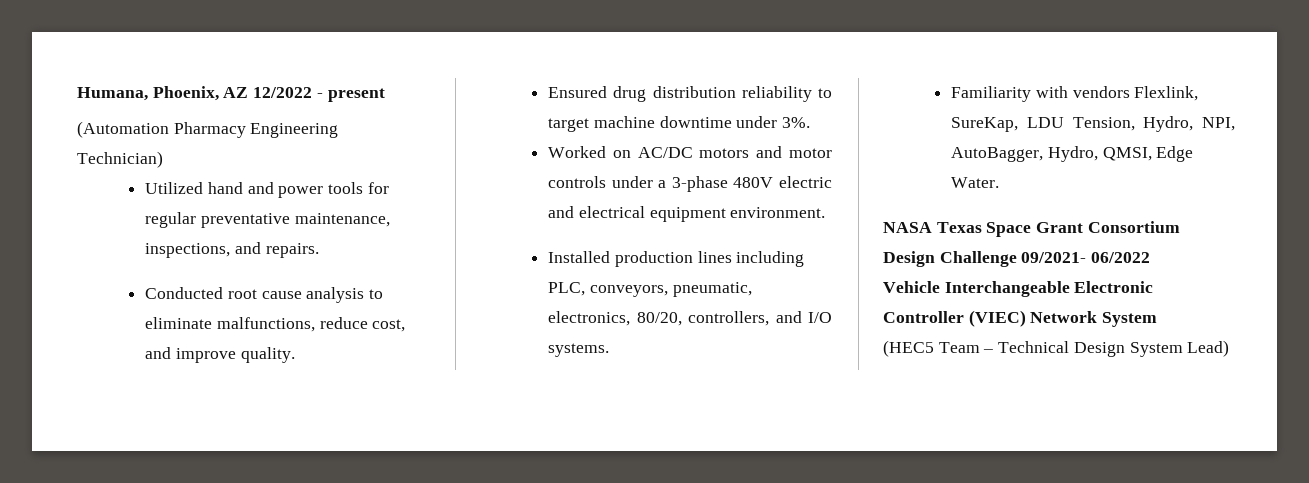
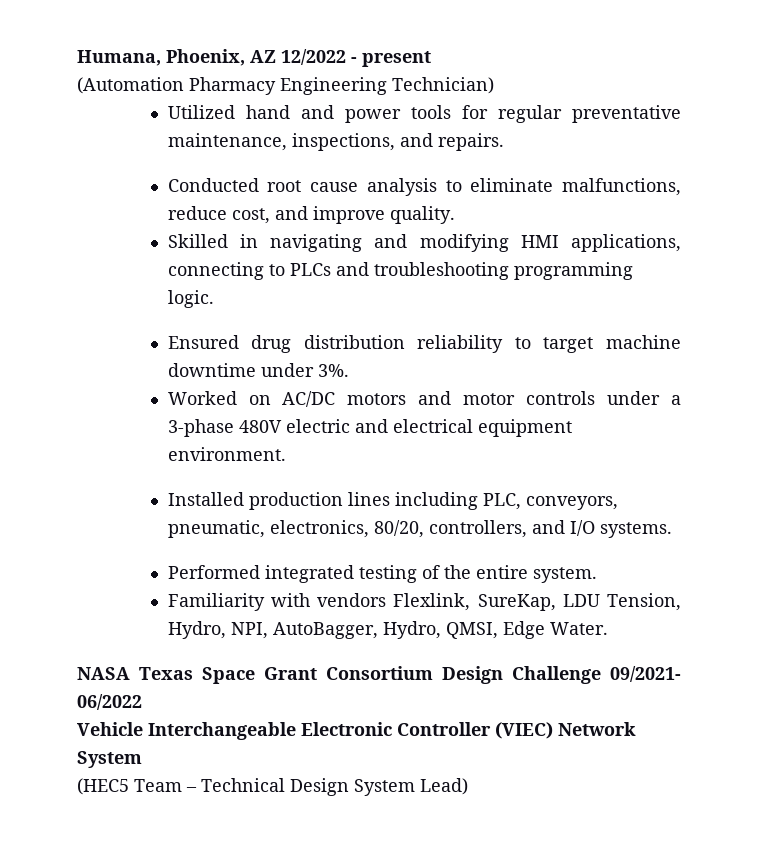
(295, 355) none -> [167,234,681,252] [167,262,633,280] [167,290,214,308] // Skilled in navigating and modifying HMI applications, connecting to PLCs and troubleshooting programming logic.
(610, 350) none -> [167,565,597,583] // Performed integrated testing of the entire system.

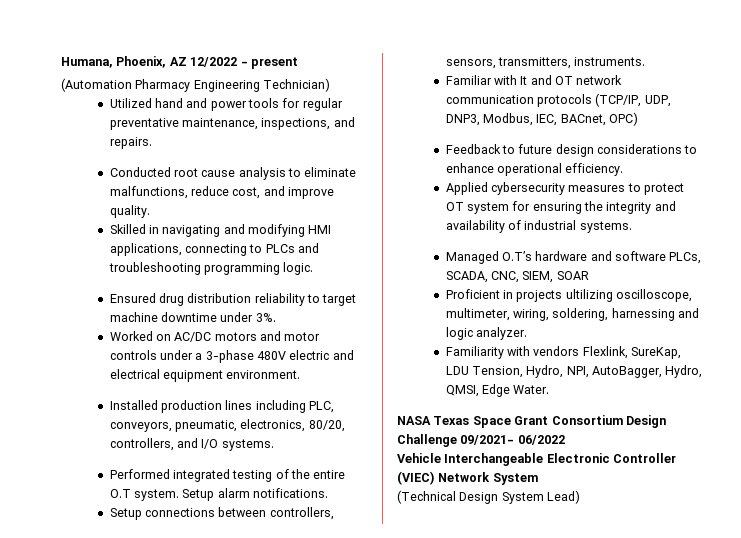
(528, 572) none -> [109,489,131,498] O.T
(597, 575) none -> [182,488,329,501] [109,507,334,520] [445,57,646,69] [445,75,623,85] [445,93,671,107] [445,112,639,126] [445,144,698,157] [445,163,624,176] [445,182,685,195] [445,201,676,214] [445,220,632,233] [445,251,702,264] [445,271,589,283] [445,289,693,302] [445,308,700,321] [445,327,527,340] Setup alarm notifications. // Setup connections between controllers, sensors, transmitters, instruments. // Familiar with It and OT network communication protocols (TCP/IP, UDP, DNP3, Modbus, IEC, BACnet, OPC) // Feedback to future design considerations to enhance operational efficiency. // Applied cybersecurity measures to protect OT system for ensuring the integrity and availability of industrial systems. // Managed O.T’s hardware and software PLCs, SCADA, CNC, SIEM, SOAR // Proficient in projects ultilizing oscilloscope, multimeter, wiring, soldering, harnessing and logic analyzer.
[77,778,285,795] (HEC5 Team – Technical -> [397,490,456,504] (Technical

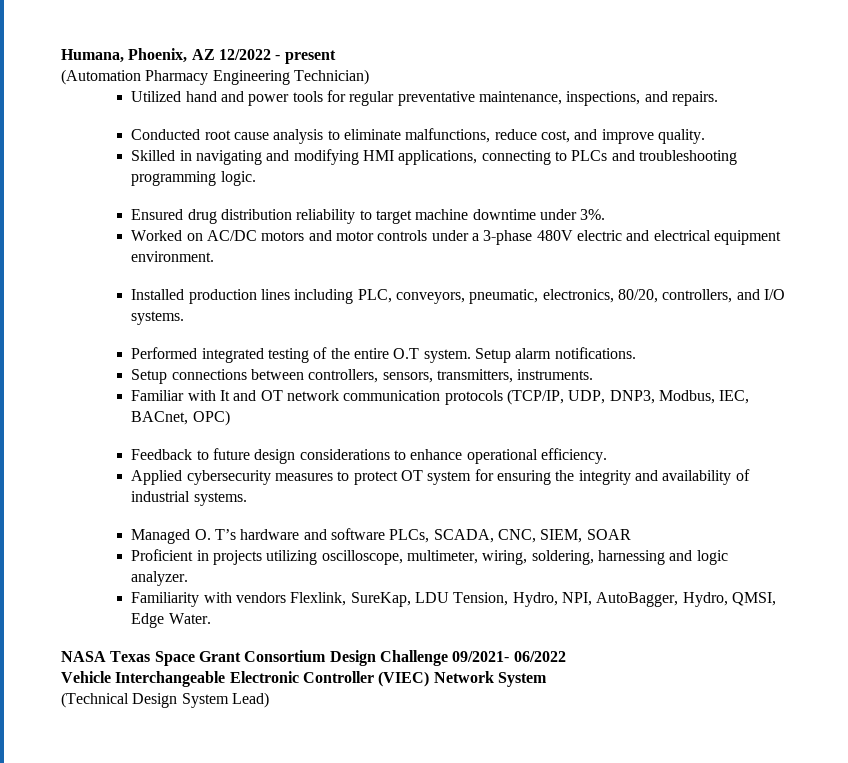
[501,251,532,261] O.T’s -> [194,529,237,540] O. T’s
[565,289,613,302] ultilizing -> [266,550,318,565] utilizing

